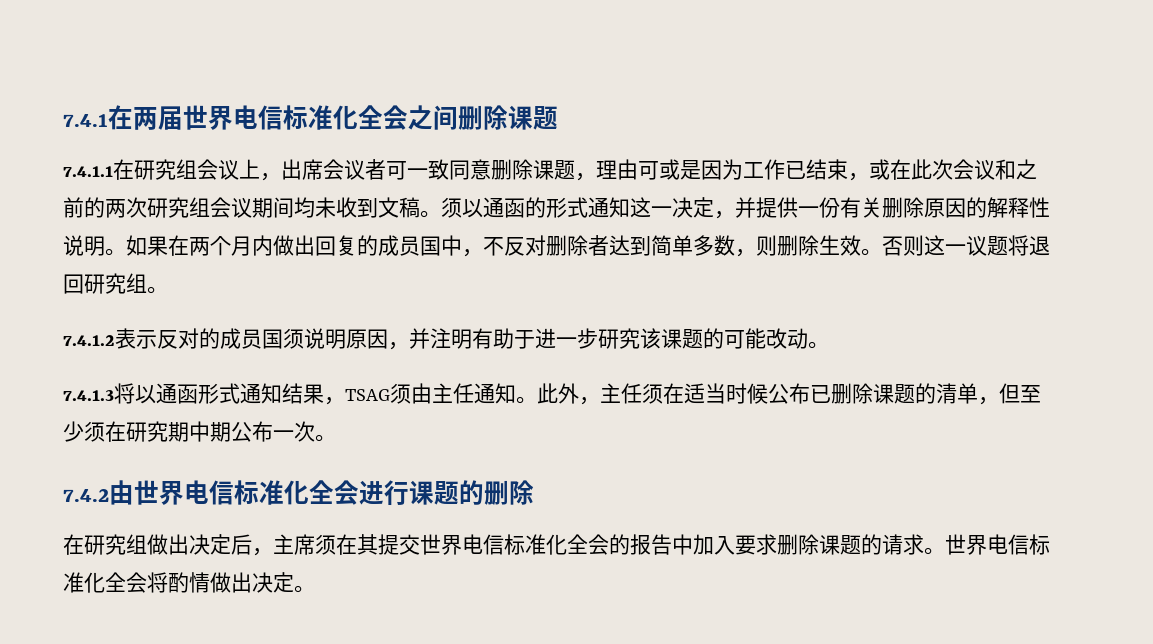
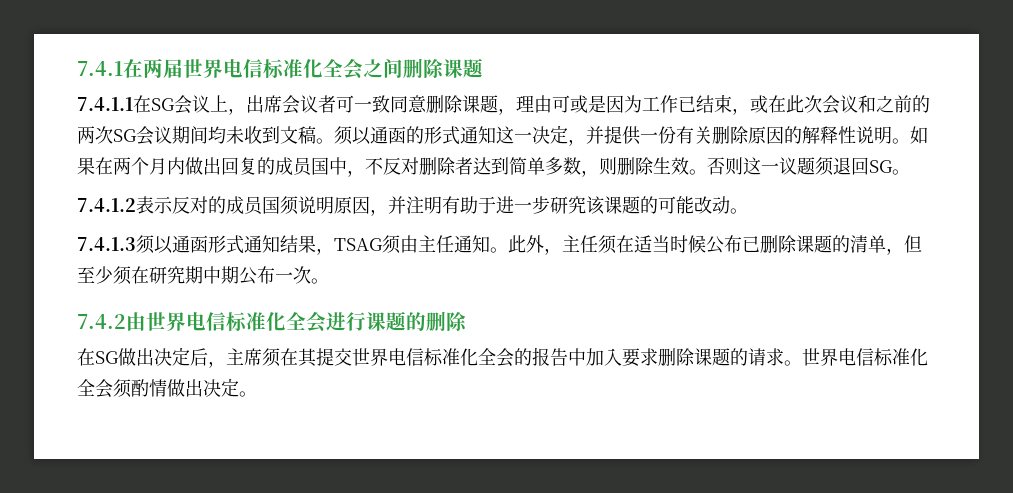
[134,159,197,180] 研究组 -> [151,98,175,111] SG
[147,197,210,218] 研究组 -> [113,129,137,142] SG
[1008,235,1050,256] [63,273,147,294] 将退回研究组 -> [815,157,893,176] 须退回SG
[114,383,135,404] 将 -> [136,235,155,254] 须
[84,534,147,555] 研究组 -> [95,351,119,364] SG
[147,572,168,593] 将 -> [113,379,132,398] 须

